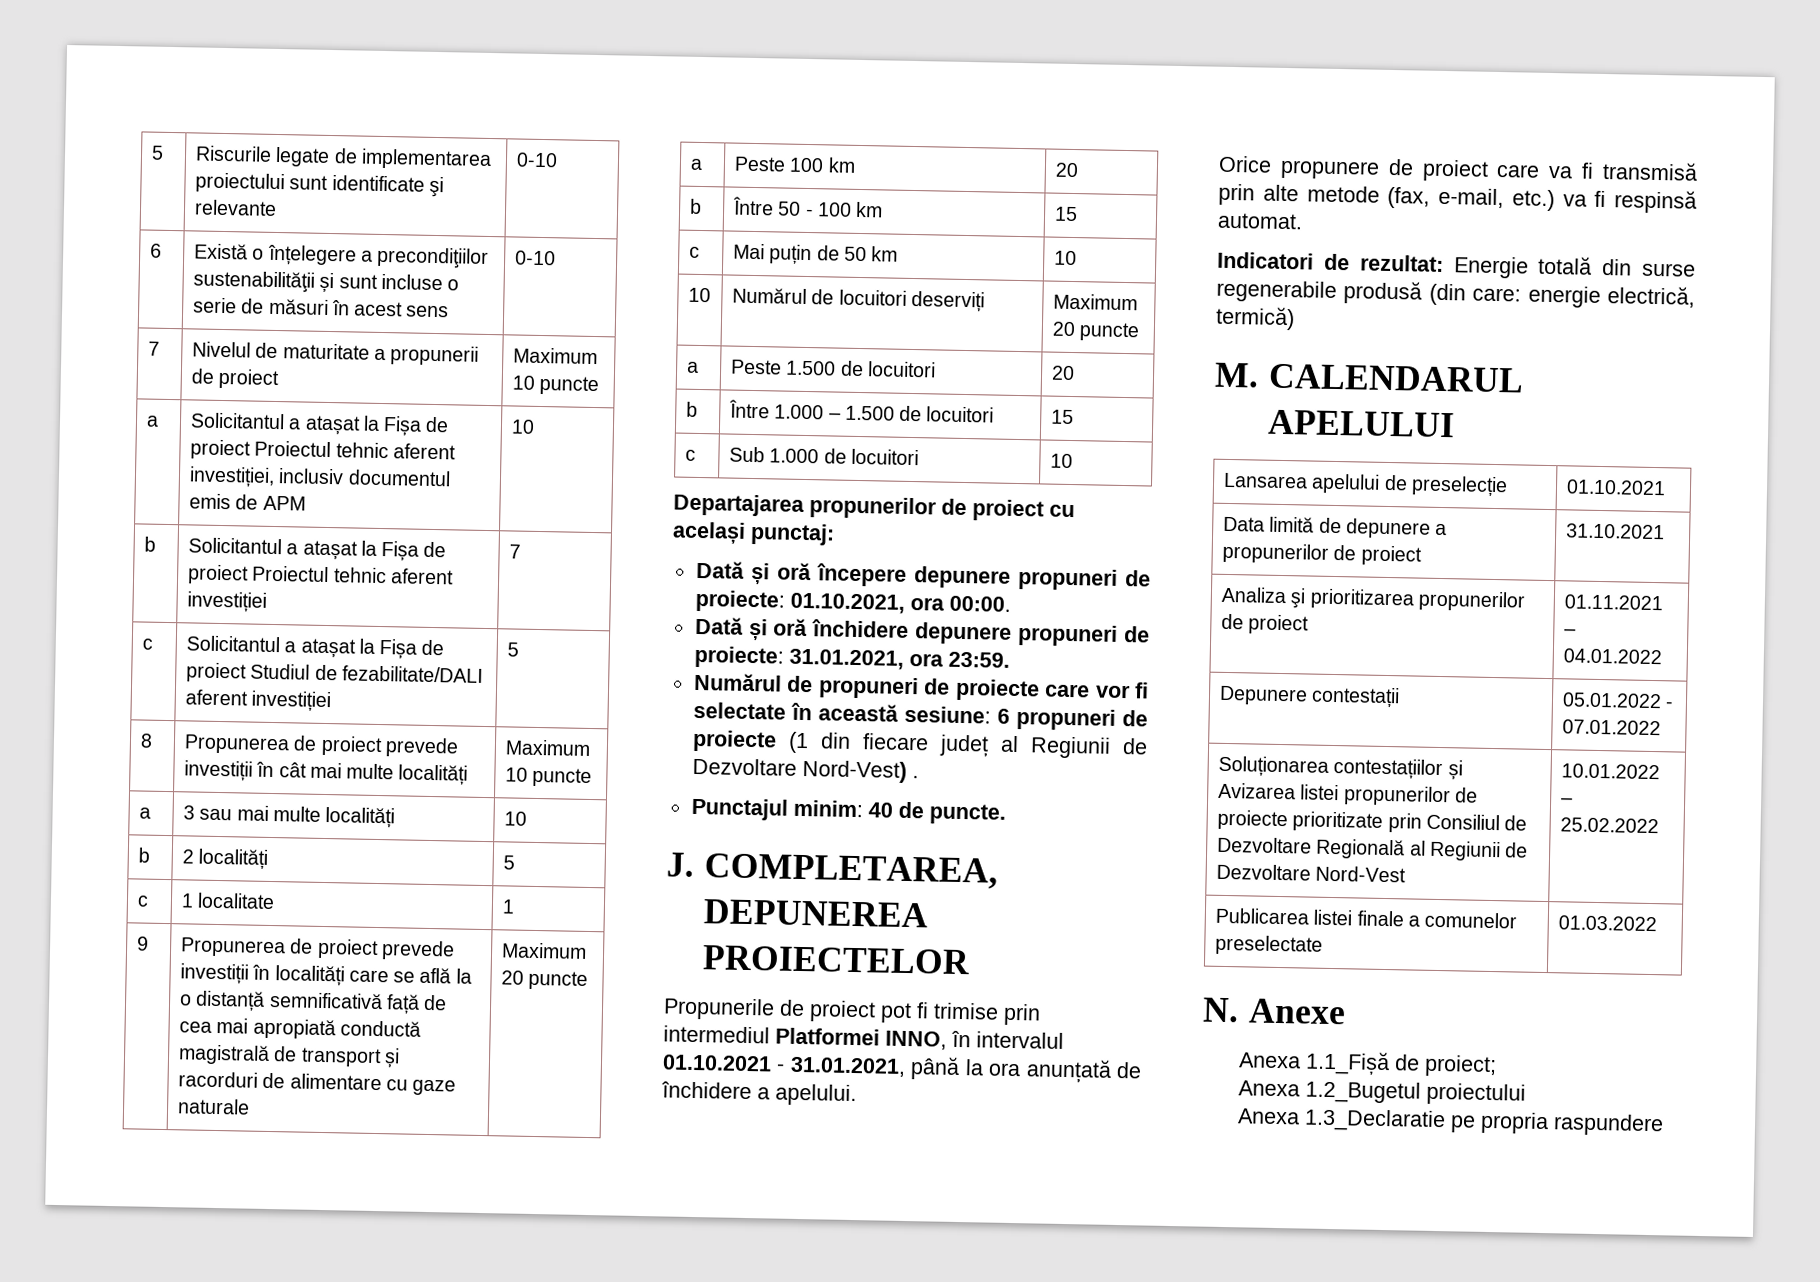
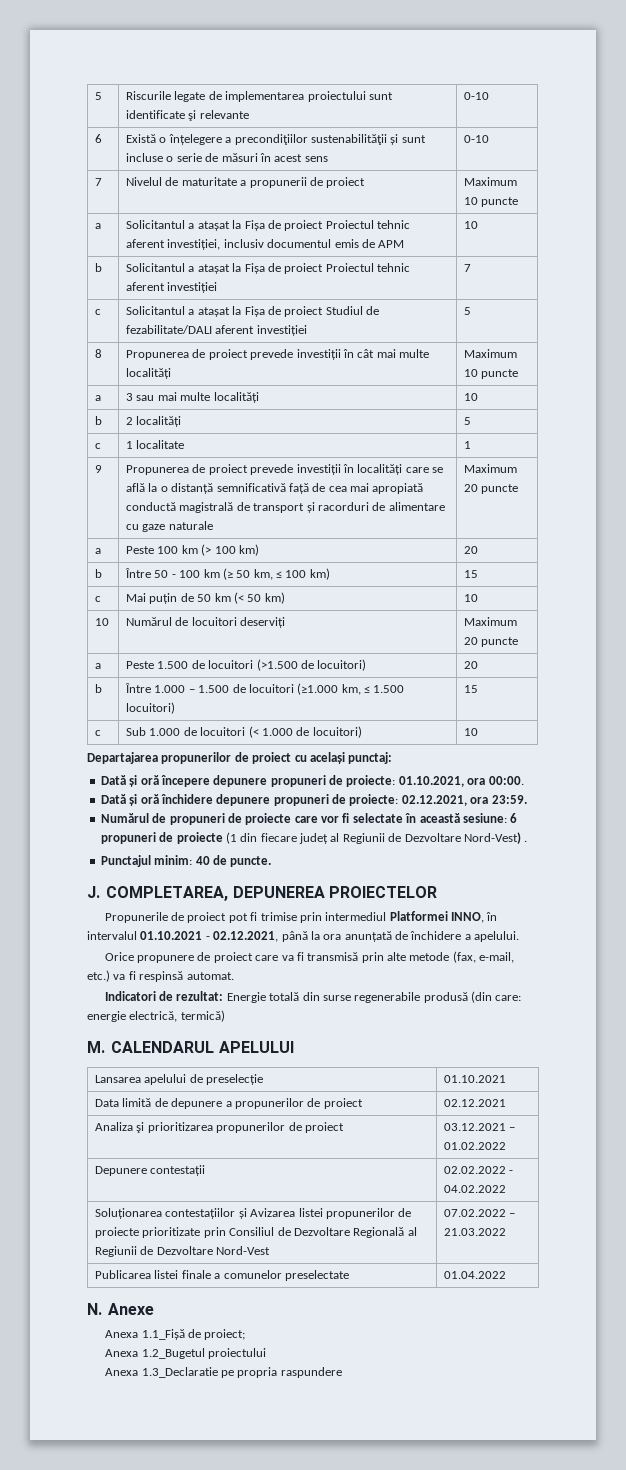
(856, 165) none -> [201,544,259,556] (> 100 km)
(884, 209) none -> [222,568,330,580] (≥ 50 km, ≤ 100 km)
(899, 254) none -> [233,592,285,604] (< 50 km)
(936, 369) none -> [256,659,367,671] (>1.500 de locuitori)
(995, 414) none -> [297,683,405,695] [126,702,176,714] (≥1.000 km, ≤ 1.500 locuitori)
(919, 457) none -> [248,726,362,738] (< 1.000 de locuitori)
[788,648,904,670] 31.01.2021, -> [401,795,467,806] 02.12.2021,
[789,1056,906,1077] 31.01.2021, -> [213,931,279,942] 02.12.2021,
[1565,523,1665,540] 31.10.2021 -> [444,1099,507,1107] 02.12.2021
[1563,594,1663,611] [1563,628,1576,636] [1562,648,1662,665] 01.11.2021 – 04.01.2022 -> [444,1123,516,1131] [444,1142,507,1150] 03.12.2021 – 01.02.2022
[1561,692,1674,709] [1561,719,1661,736] 05.01.2022 - 07.01.2022 -> [444,1166,514,1174] [444,1185,507,1193] 02.02.2022 - 04.02.2022
[1560,763,1660,780] [1560,797,1573,805] [1559,817,1659,834] 10.01.2022 – 25.02.2022 -> [444,1209,516,1217] [444,1228,507,1236] 07.02.2022 – 21.03.2022
[1557,915,1657,932] 01.03.2022 -> [444,1271,507,1279] 01.04.2022

